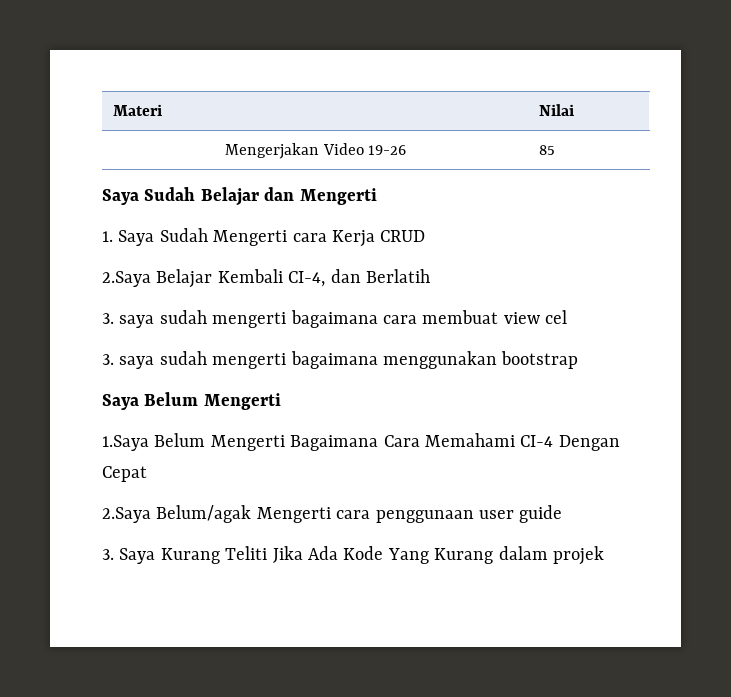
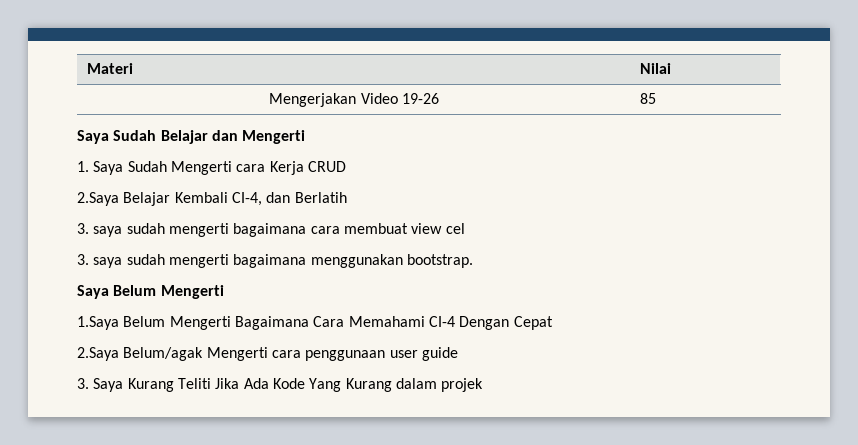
[501,351,579,369] bootstrap -> [406,254,473,268] bootstrap.

